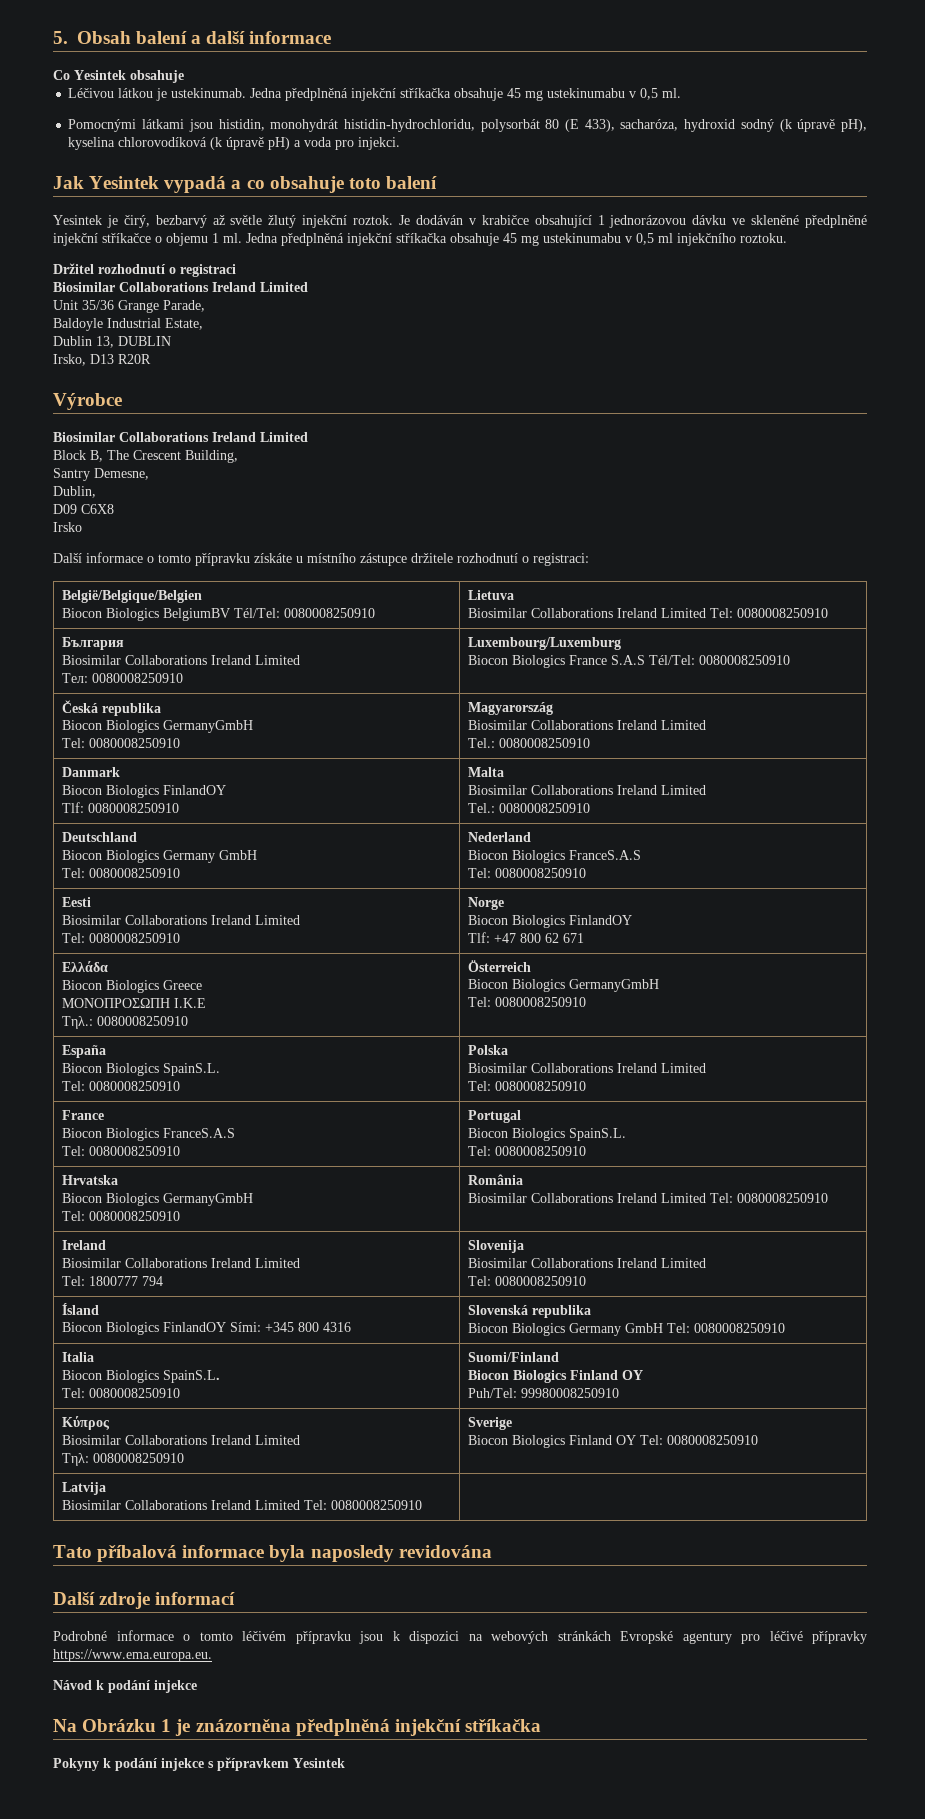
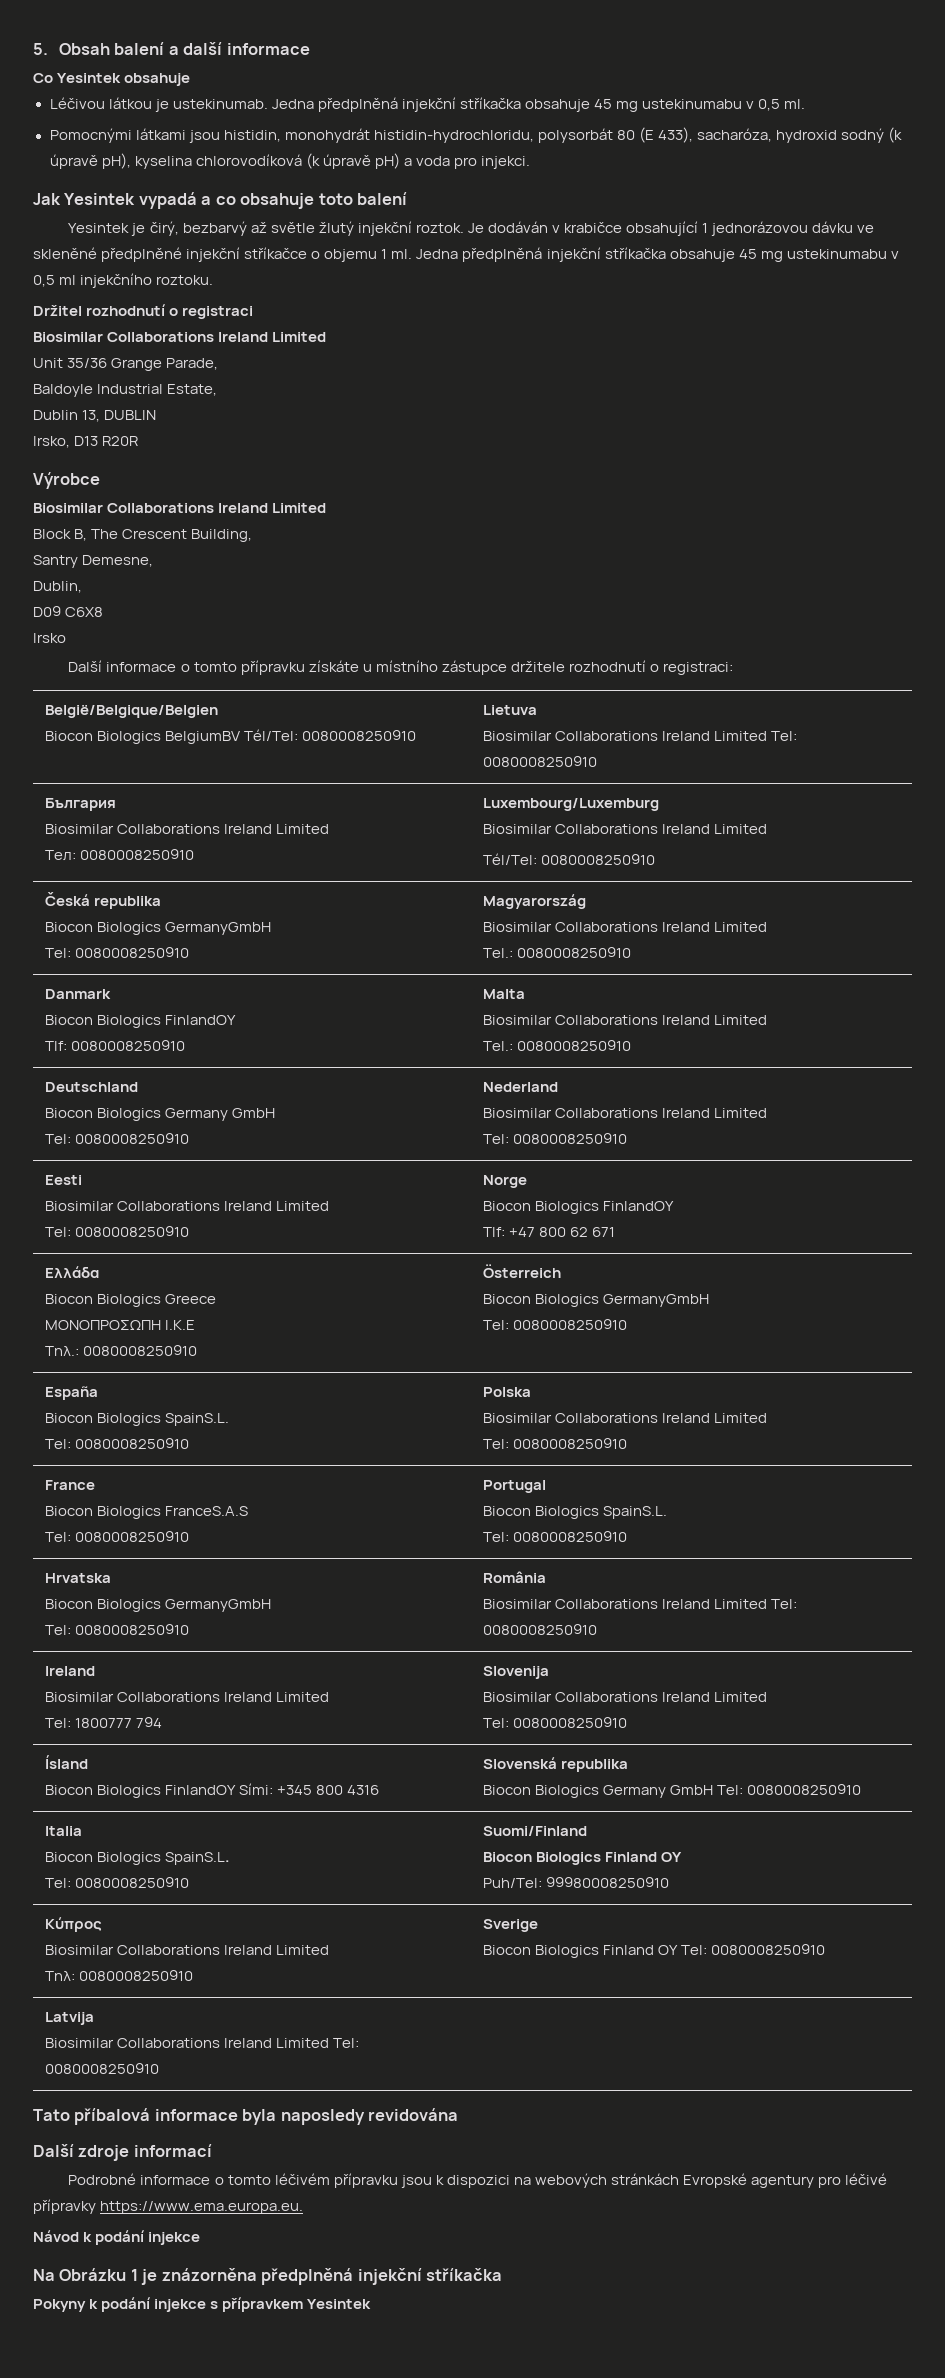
[467,655,645,668] Biocon Biologics France S.A.S -> [482,824,768,834] Biosimilar Collaborations Ireland Limited //
[467,850,641,863] Biocon Biologics FranceS.A.S -> [482,1108,768,1118] Biosimilar Collaborations Ireland Limited

